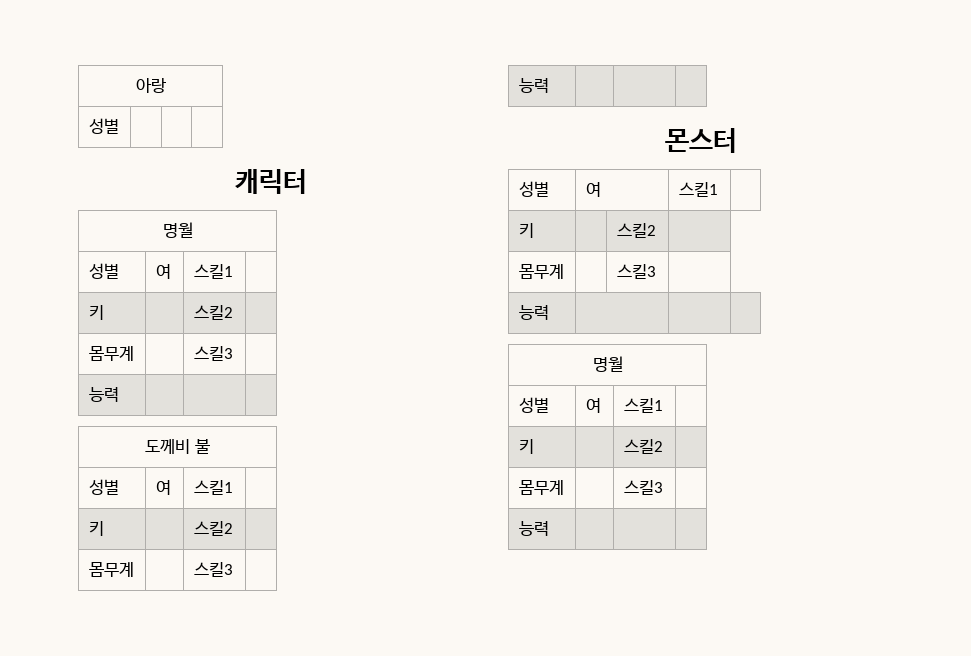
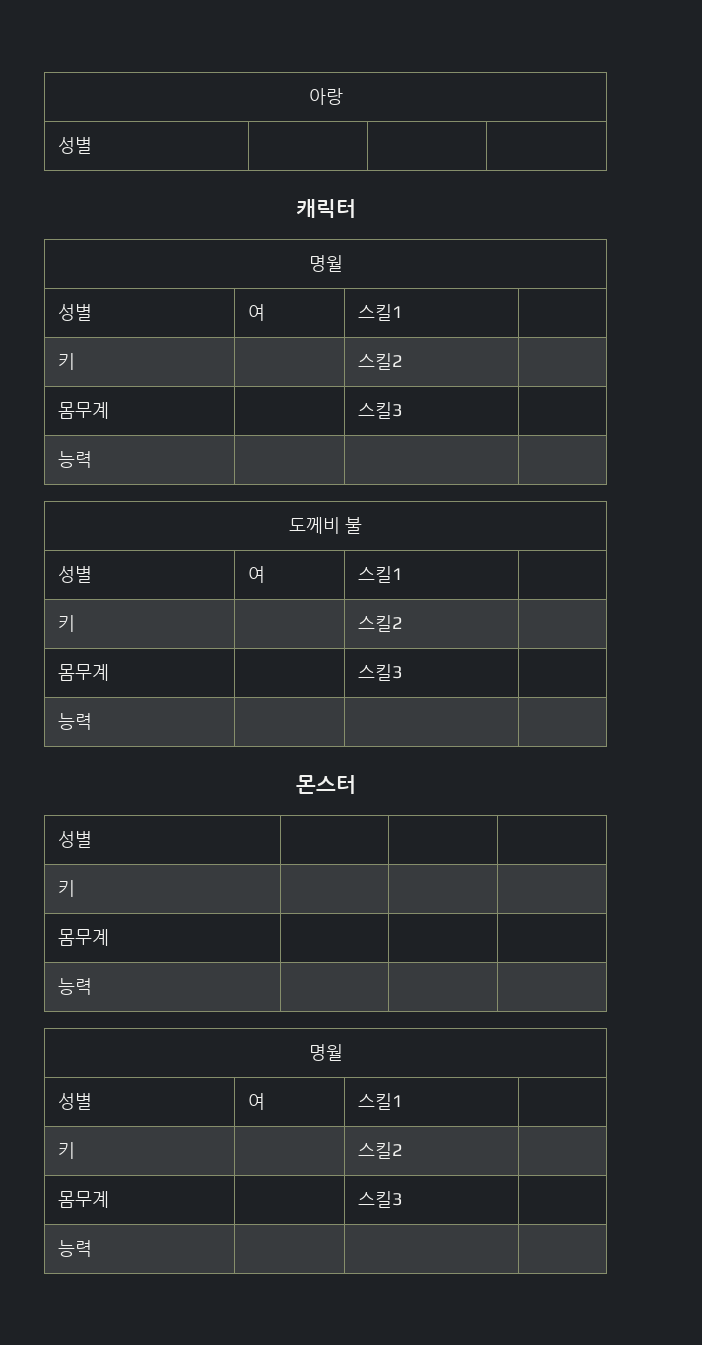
[585,182,601,197] [678,182,718,197] [518,223,534,238] [616,223,656,238] [518,264,564,279] [616,264,656,279] 여 | 스킬1 | // 키 | | 스킬2 | // 몸무계 | | 스킬3 -> [57,880,75,897] [57,929,109,946] | | // 키 | | | // 몸무계 | |

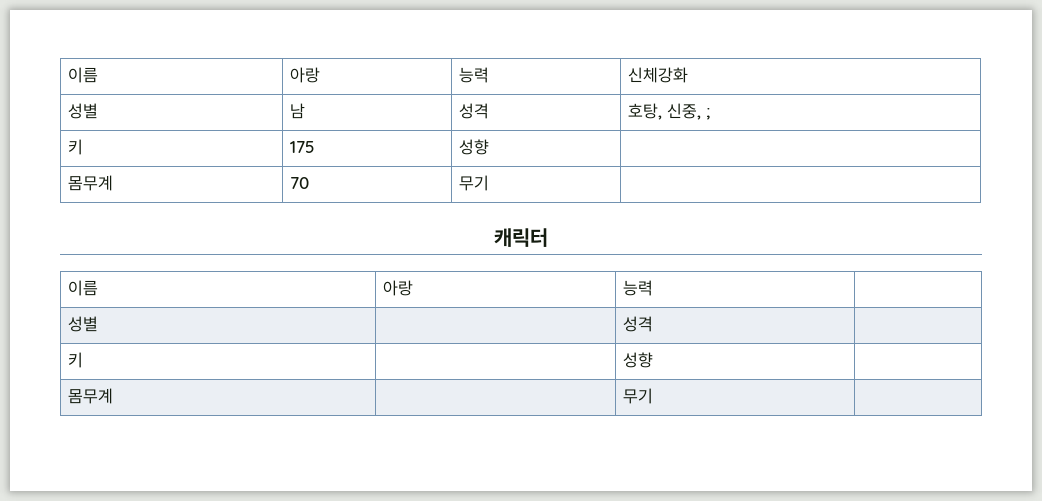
[308,88,343,105] [57,137,92,154] [295,199,356,218] [308,255,343,272] [57,304,92,321] [247,304,265,321] [357,304,402,321] [57,353,75,370] [357,353,402,370] [57,402,109,419] [357,402,402,419] [57,451,92,468] [289,517,362,534] [57,566,92,583] [247,566,265,583] [357,566,402,583] [57,615,75,632] [357,615,402,632] [57,664,109,681] [357,664,402,681] [57,713,92,730] [295,775,356,794] [57,831,92,848] [57,880,75,897] [57,929,109,946] [57,978,92,995] [308,1044,343,1061] [57,1093,92,1110] [247,1093,265,1110] [357,1093,402,1110] [57,1142,75,1159] [357,1142,402,1159] [57,1191,109,1208] [357,1191,402,1208] [57,1240,92,1257] 아랑 // 성별 | | | // 캐릭터 // 명월 // 성별 | 여 | 스킬1 | // 키 | | 스킬2 | // 몸무계 | | 스킬3 | // 능력 | | | // 도께비 불 // 성별 | 여 | 스킬1 | // 키 | | 스킬2 | // 몸무계 | | 스킬3 | // 능력 | | | // 몬스터 // 성별 | | | // 키 | | | // 몸무계 | | | // 능력 | | | // 명월 // 성별 | 여 | 스킬1 | // 키 | | 스킬2 | // 몸무계 | | 스킬3 | // 능력 | | -> [68,67,99,83] [290,67,321,83] [459,67,490,83] [628,67,689,83] [68,103,99,119] [290,103,306,119] [459,103,490,119] [628,103,711,120] [68,139,84,155] [290,141,316,153] [459,139,490,155] [68,175,114,191] [290,177,310,189] [459,175,490,191] [494,228,548,247] [68,280,99,296] [383,280,414,296] [623,280,654,296] [68,316,99,332] [623,316,654,332] [68,352,84,368] [623,352,654,368] [68,388,114,404] [623,388,654,404] 이름 | 아랑 | 능력 | 신체강화 // 성별 | 남 | 성격 | 호탕, 신중, ; // 키 | 175 | 성향 | // 몸무계 | 70 | 무기 | // 캐릭터 // 이름 | 아랑 | 능력 | // 성별 | | 성격 | // 키 | | 성향 | // 몸무계 | | 무기

